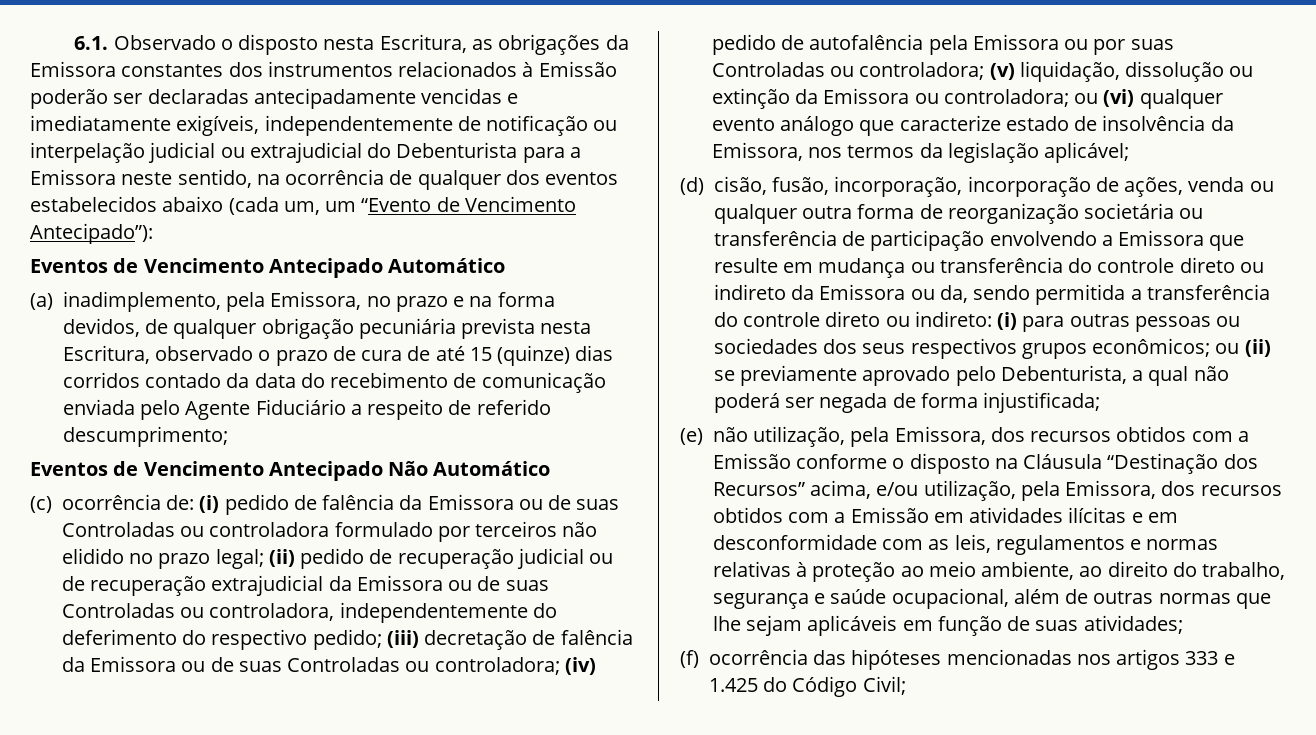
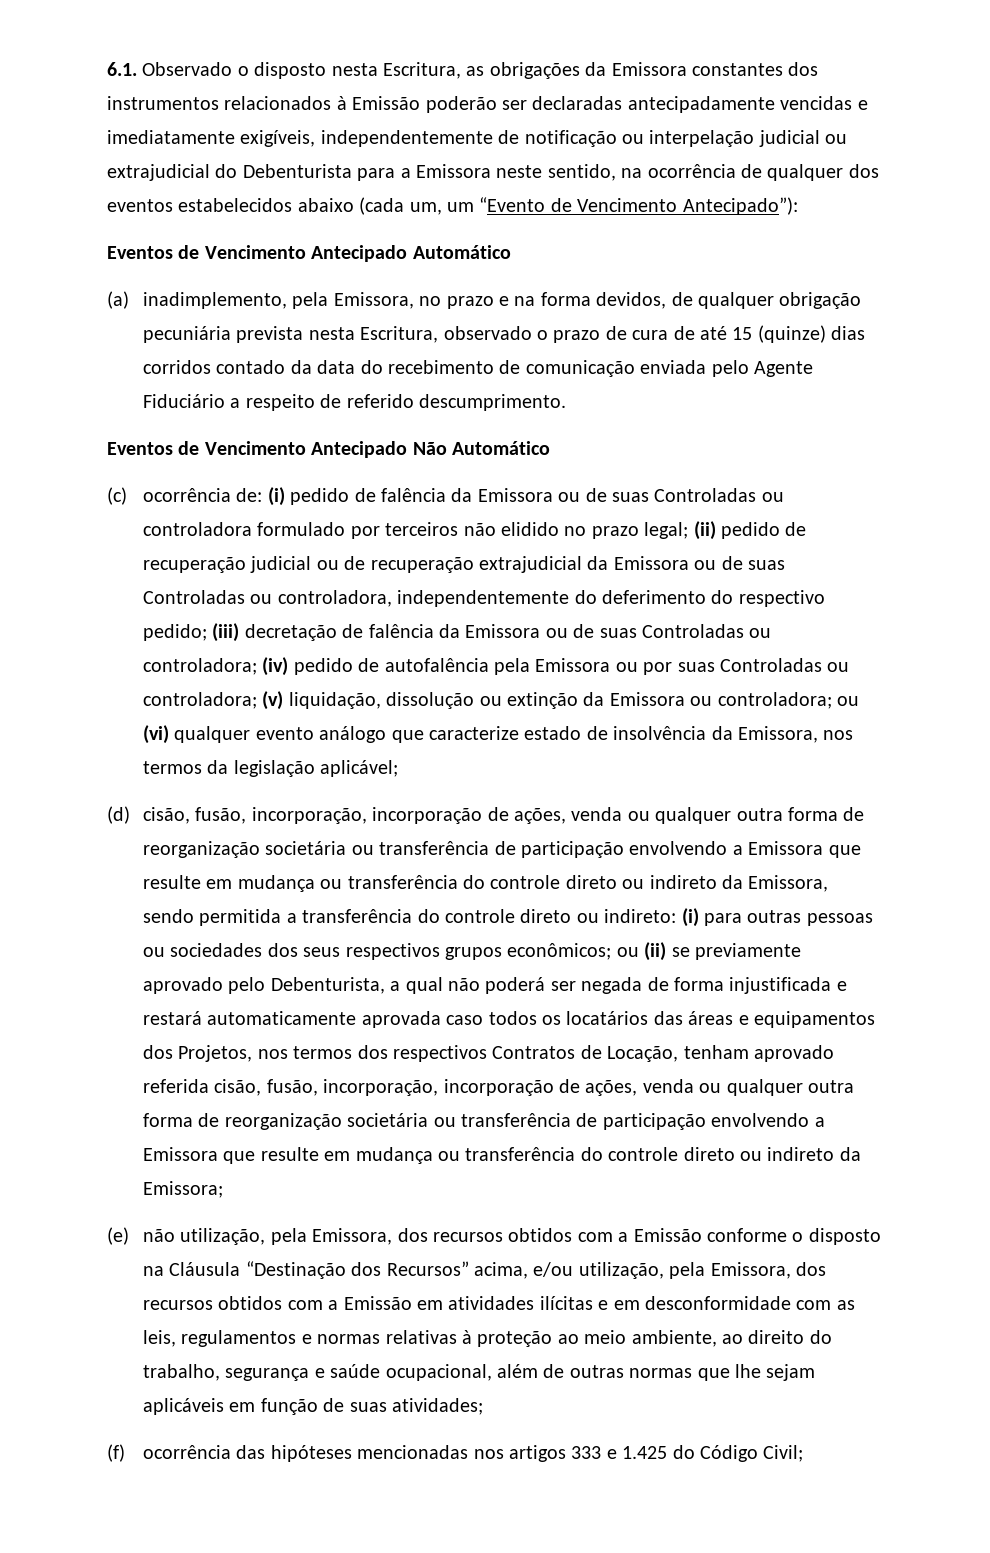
[62,426,228,447] descumprimento; -> [419,394,567,411] descumprimento.
[819,284,968,303] Emissora ou da, -> [748,875,829,892] Emissora,
[983,392,1101,413] injustificada; -> [729,977,847,994] [143,1011,876,1028] [143,1045,835,1062] [143,1079,855,1096] [143,1113,825,1130] [143,1147,861,1164] [143,1181,224,1198] injustificada e restará automaticamente aprovada caso todos os locatários das áreas e equipamentos dos Projetos, nos termos dos respectivos Contratos de Locação, tenham aprovado referida cisão, fusão, incorporação, incorporação de ações, venda ou qualquer outra forma de reorganização societária ou transferência de participação envolvendo a Emissora que resulte em mudança ou transferência do controle direto ou indireto da Emissora;

